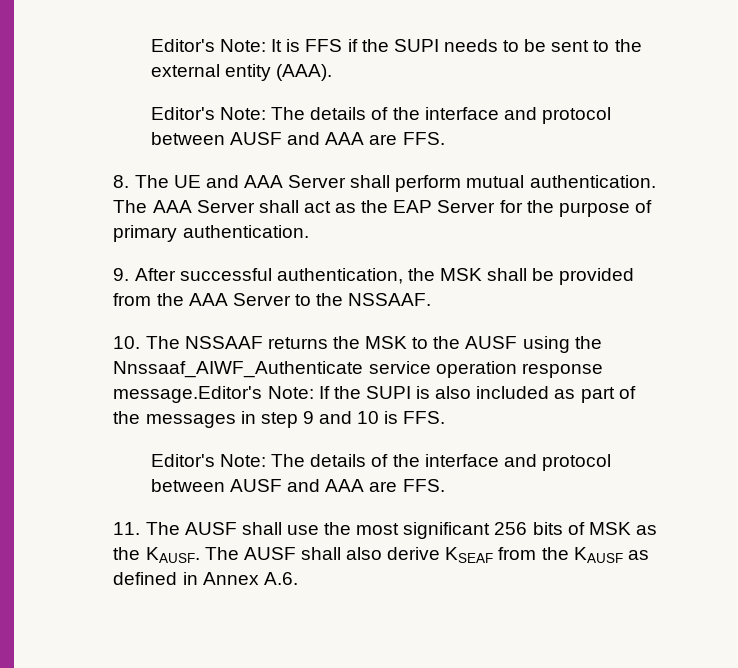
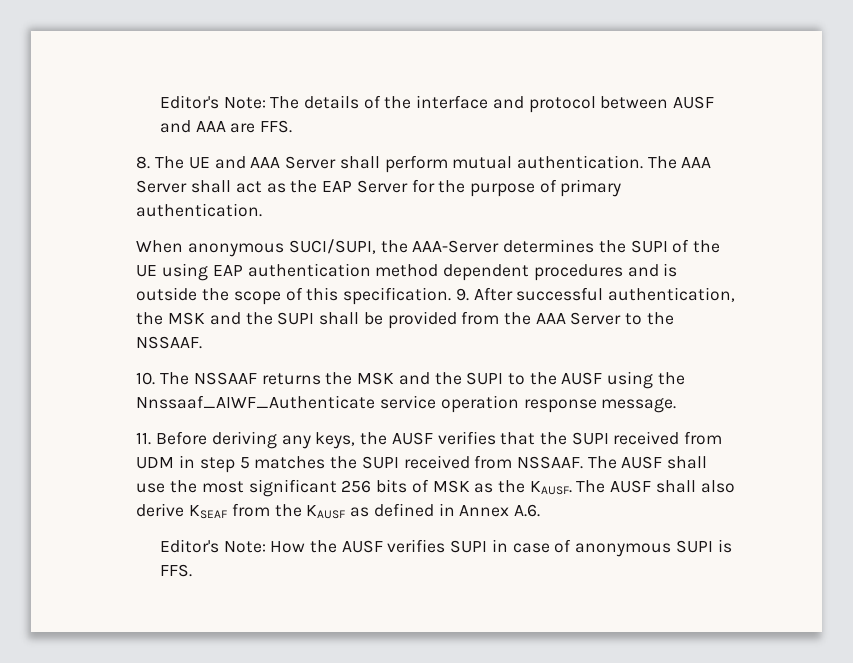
[150,39,642,52] [150,64,333,81] [150,107,266,120] Editor's Note: It is FFS if the SUPI needs to be sent to the external entity (AAA). // Editor's Note: -> [159,95,266,109] Editor's Note:
(309, 231) none -> [136,239,720,257] [136,263,678,281] [136,287,452,305] When anonymous SUCI/SUPI, the AAA-Server determines the SUPI of the UE using EAP authentication method dependent procedures and is outside the scope of this specification.
(483, 274) none -> [209,312,315,325] and the SUPI
(408, 342) none -> [398,372,504,385] and the SUPI
[113,386,636,403] [113,411,446,428] [150,454,611,471] [150,479,445,492] [113,522,141,535] message.Editor's Note: If the SUPI is also included as part of the messages in step 9 and 10 is FFS. // Editor's Note: The details of the interface and protocol between AUSF and AAA are FFS. // 11. -> [601,398,677,413] [136,431,723,449] [136,455,583,473] message. // 11. Before deriving any keys, the AUSF verifies that the SUPI received from UDM in step 5 matches the SUPI received from NSSAAF.
(298, 578) none -> [159,539,732,557] [159,564,192,577] // Editor's Note: How the AUSF verifies SUPI in case of anonymous SUPI is FFS.

